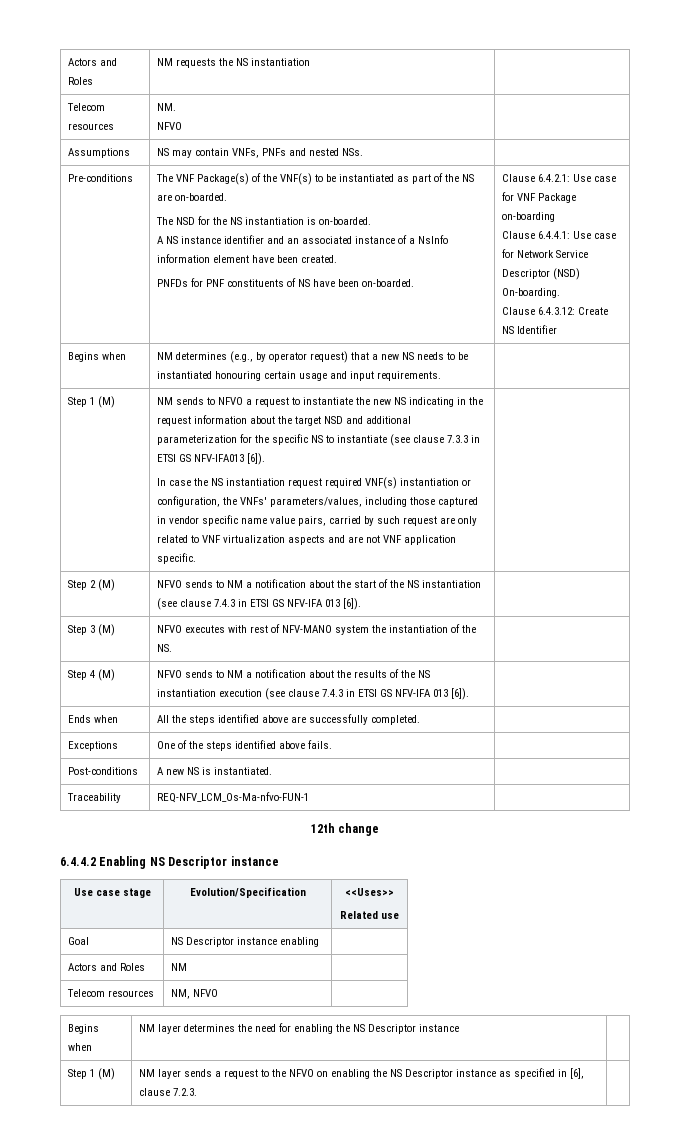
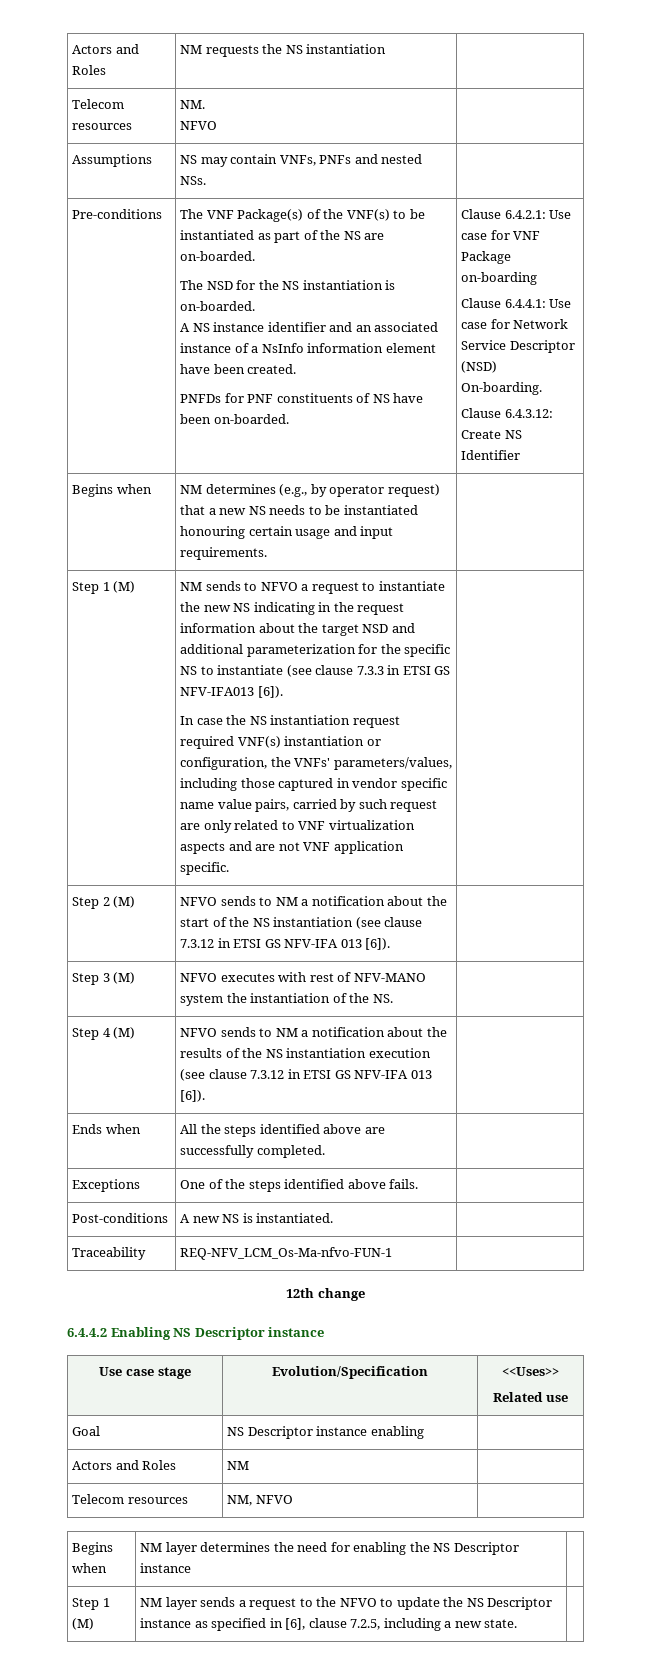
[213,599,235,607] 7.4.3 -> [180,939,215,948] 7.3.12
[321,689,343,697] 7.4.3 -> [250,1070,285,1079] 7.3.12
[316,1069,370,1079] on enabling -> [380,1597,440,1610] to update
[172,1088,197,1096] 7.2.3. -> [350,1618,518,1631] 7.2.5, including a new state.

